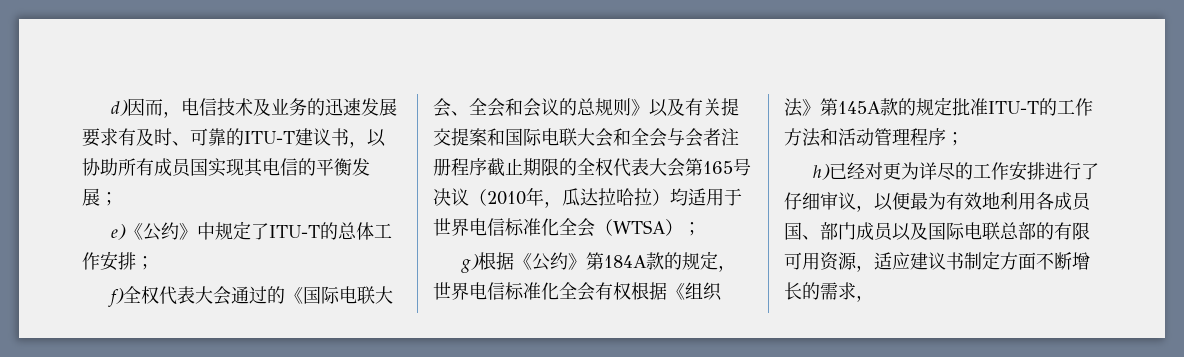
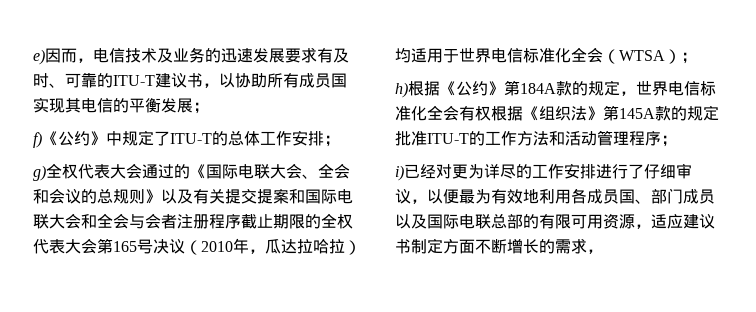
[111,100,129,116] d) -> [33,49,45,65] e)
[111,224,127,240] e) -> [33,132,42,148] f)
[108,288,125,307] f) -> [33,165,46,181] g)
[461,254,480,273] g) -> [395,82,408,98] h)
[813,164,831,180] h) -> [395,165,404,181] i)

